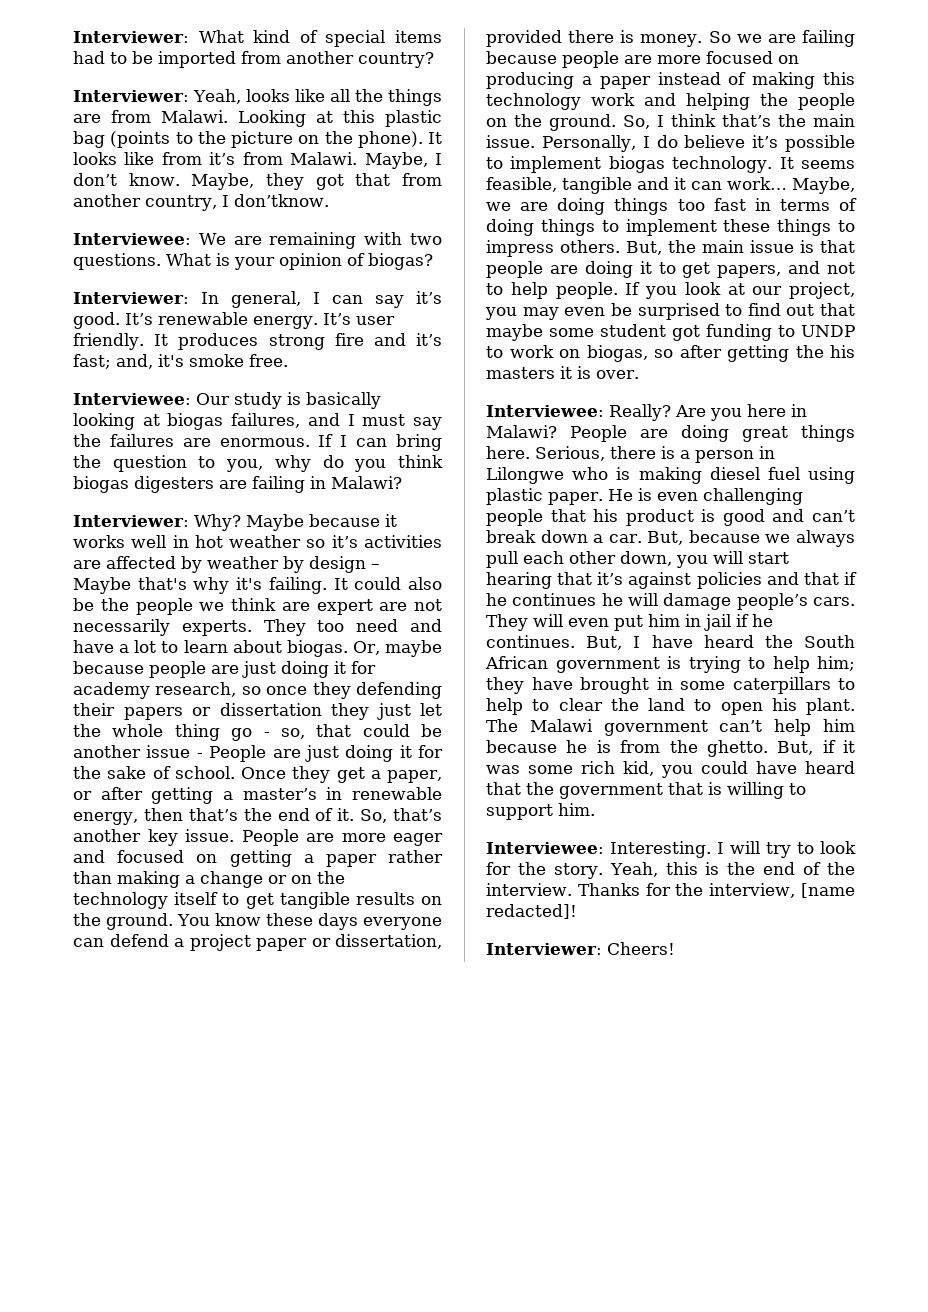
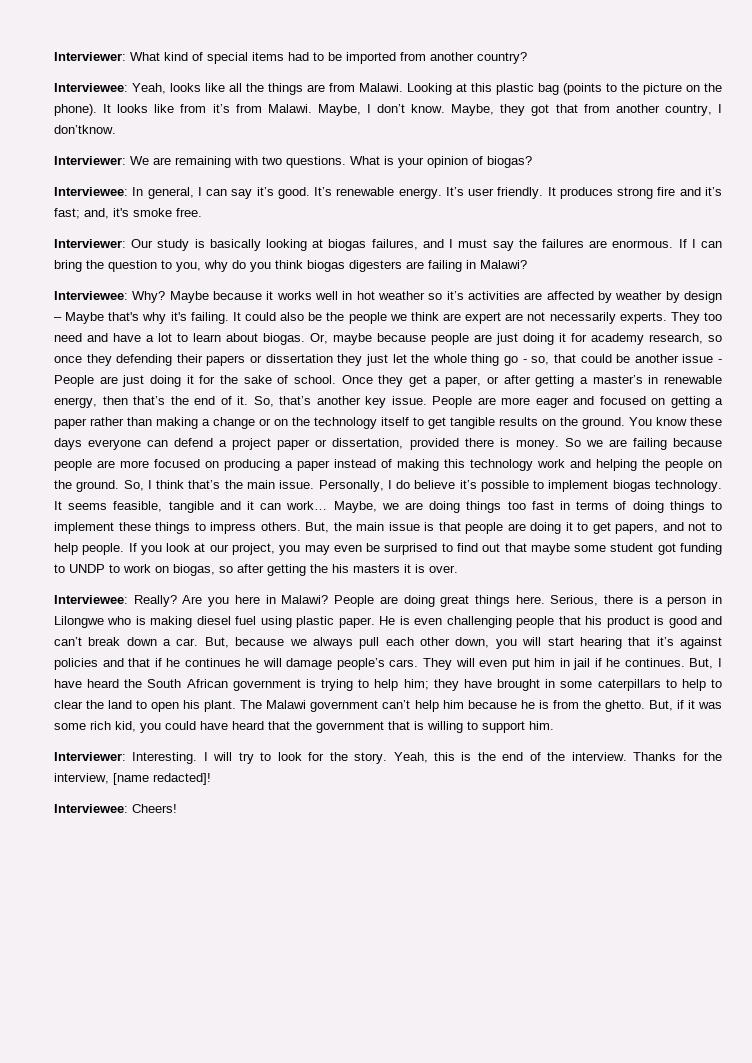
[73,90,189,102] Interviewer: -> [54,83,128,92] Interviewee:
[73,233,191,245] Interviewee: -> [54,156,126,165] Interviewer:
[73,292,189,304] Interviewer: -> [54,187,128,196] Interviewee:
[73,393,191,405] Interviewee: -> [54,239,126,248] Interviewer:
[73,515,189,527] Interviewer: -> [54,291,128,300] Interviewee:
[486,842,604,854] Interviewee: -> [54,752,126,761] Interviewer:
[486,943,602,955] Interviewer: -> [54,804,128,813] Interviewee:

